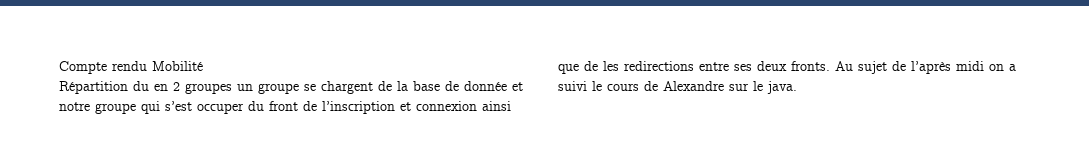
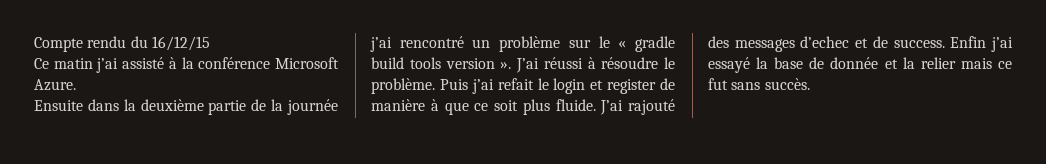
[152,61,203,71] [59,81,392,94] Mobilité // Répartition du en 2 groupes un groupe se chargent de -> [130,36,210,51] [34,57,339,73] [34,79,76,91] [34,99,338,115] [370,36,675,52] [371,57,675,73] [371,78,675,94] [371,99,675,115] [708,36,1013,52] [708,57,750,73] du 16/12/15 // Ce matin j’ai assisté à la conférence Microsoft Azure. // Ensuite dans la deuxième partie de la journée j’ai rencontré un problème sur le « gradle build tools version ». J’ai réussi à résoudre le problème. Puis j’ai refait le login et register de manière à que ce soit plus fluide. J’ai rajouté des messages d’echec et de success. Enfin j’ai essayé
[59,101,511,114] [558,61,1016,74] [558,81,797,94] notre groupe qui s’est occuper du front de l’inscription et connexion ainsi que de les redirections entre ses deux fronts. Au sujet de l’après midi on a suivi le cours de Alexandre sur le java. -> [902,57,1012,69] [708,78,810,90] la relier mais ce fut sans succès.

